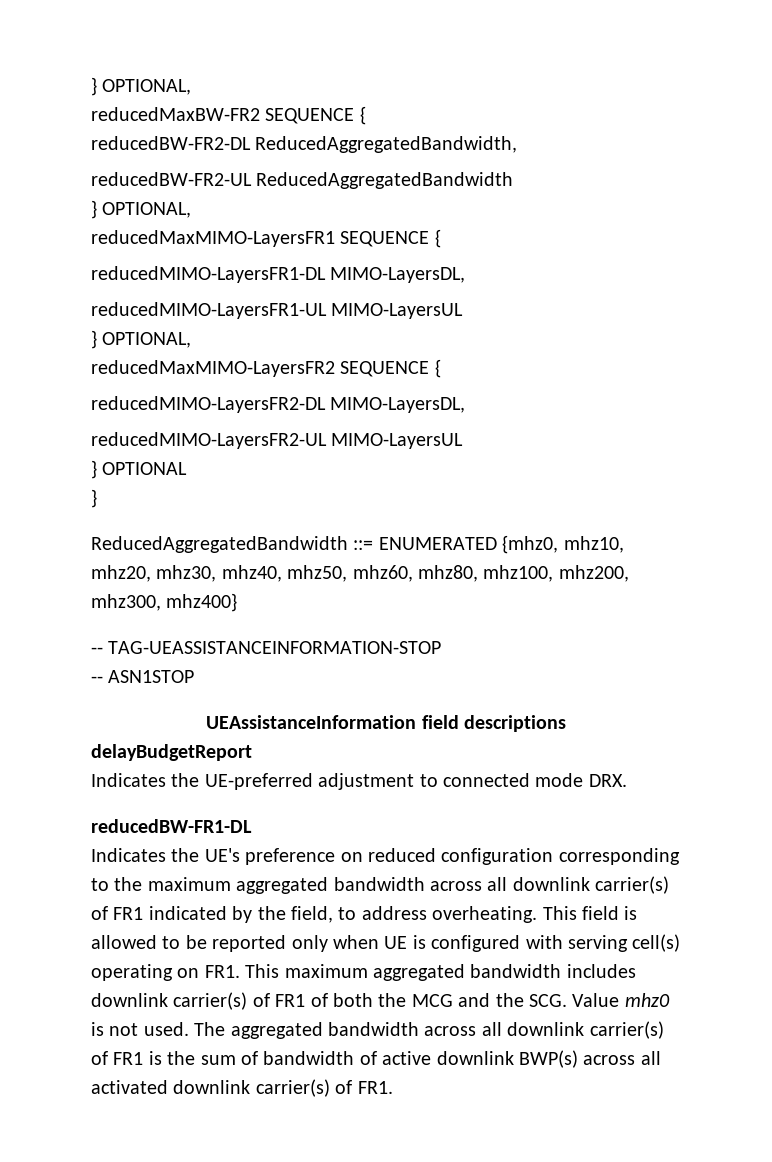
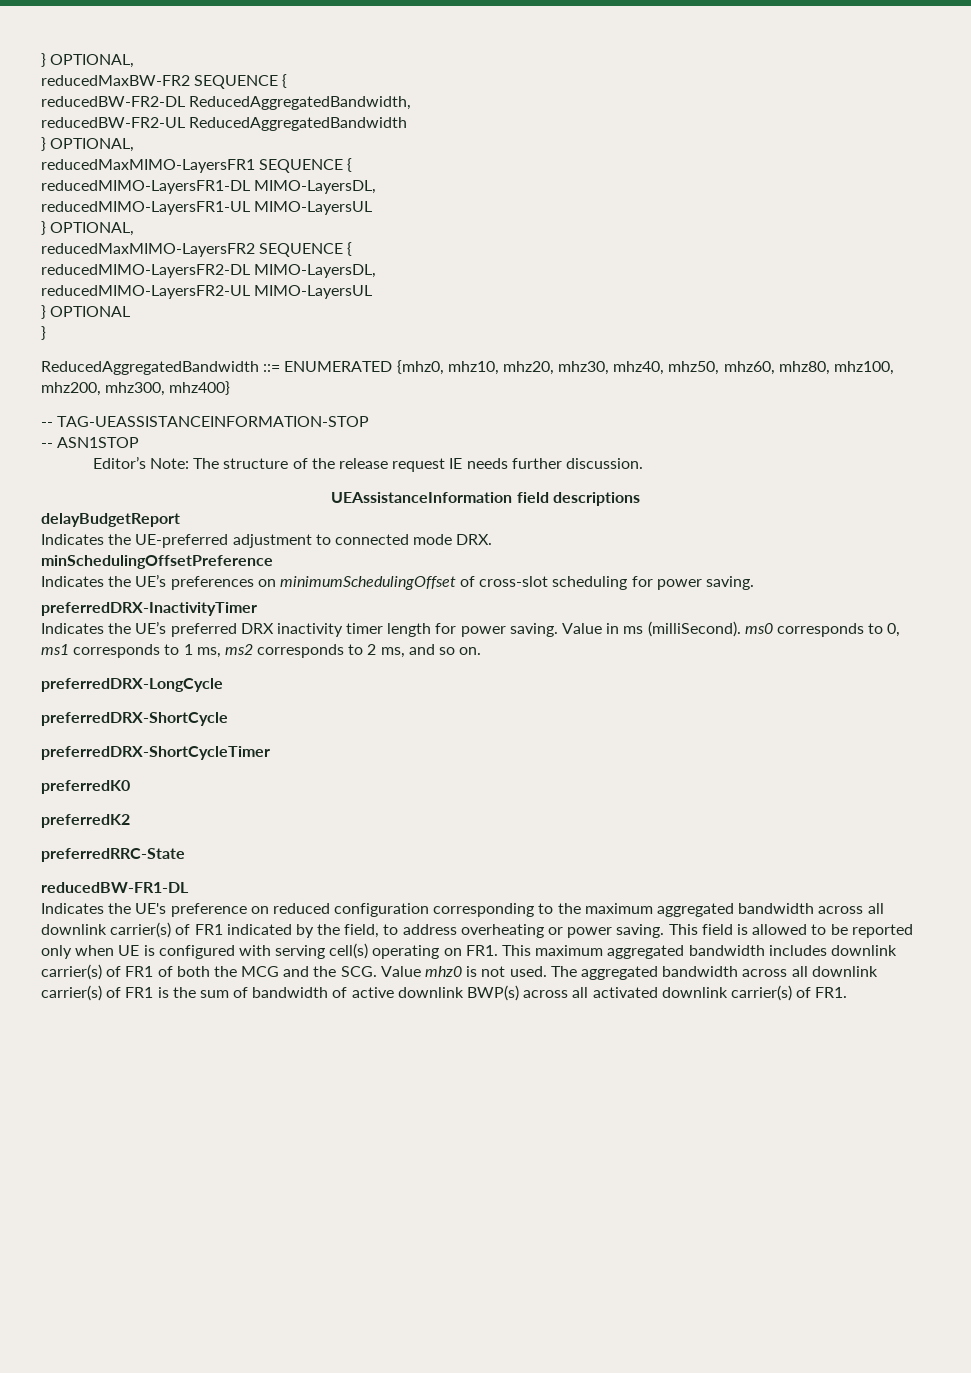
(195, 676) none -> [92,456,643,472] // Editor’s Note: The structure of the release request IE needs further discussion.
(627, 780) none -> [41,555,273,569] [41,574,755,590] [41,602,257,616] [41,621,901,637] [41,644,482,658] [41,678,223,692] [41,712,228,726] [41,746,270,760] [41,780,130,794] [41,814,130,828] [41,848,185,862] // minSchedulingOffsetPreference // Indicates the UE’s preferences on minimumSchedulingOffset of cross-slot scheduling for power saving. // preferredDRX-InactivityTimer // Indicates the UE’s preferred DRX inactivity timer length for power saving. Value in ms (milliSecond). ms0 corresponds to 0, ms1 corresponds to 1 ms, ms2 corresponds to 2 ms, and so on. // preferredDRX-LongCycle // preferredDRX-ShortCycle // preferredDRX-ShortCycleTimer // preferredK0 // preferredK2 // preferredRRC-State
[432,906,538,923] overheating. -> [460,924,665,938] overheating or power saving.

